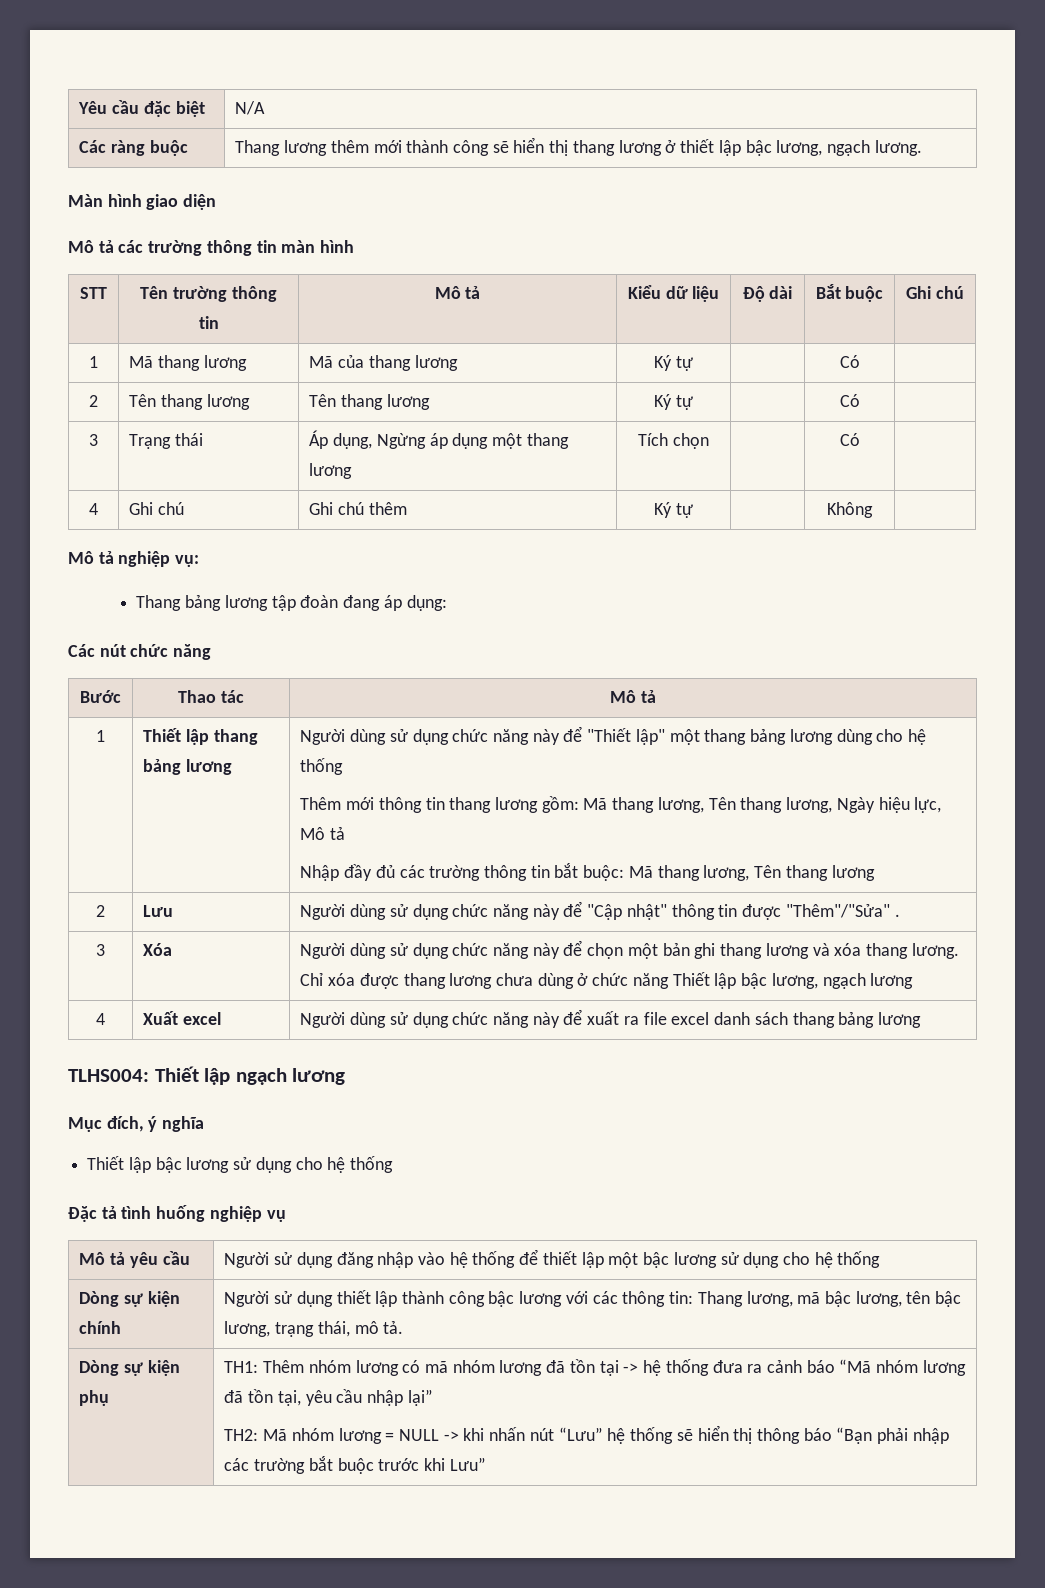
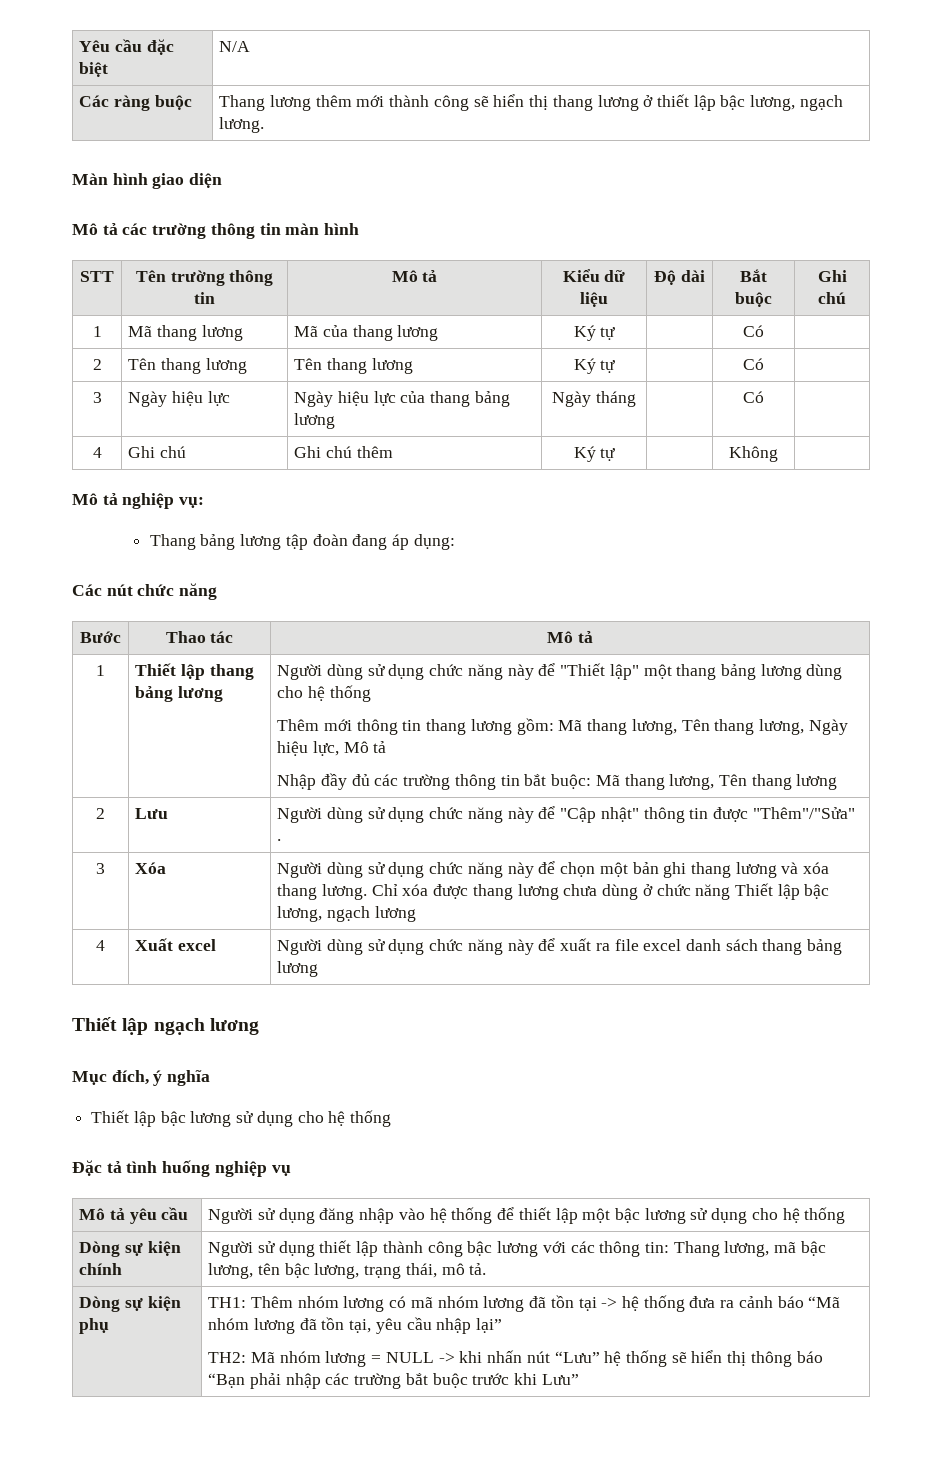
[129,433,204,449] [309,430,569,449] [309,463,353,479] [638,433,709,449] Trạng thái | Áp dụng, Ngừng áp dụng một thang lương | Tích chọn -> [128,391,230,407] [294,391,510,407] [294,413,336,429] [552,391,636,407] Ngày hiệu lực | Ngày hiệu lực của thang bảng lương | Ngày tháng
[68,1069,149,1082] TLHS004: -> (319, 969) none

